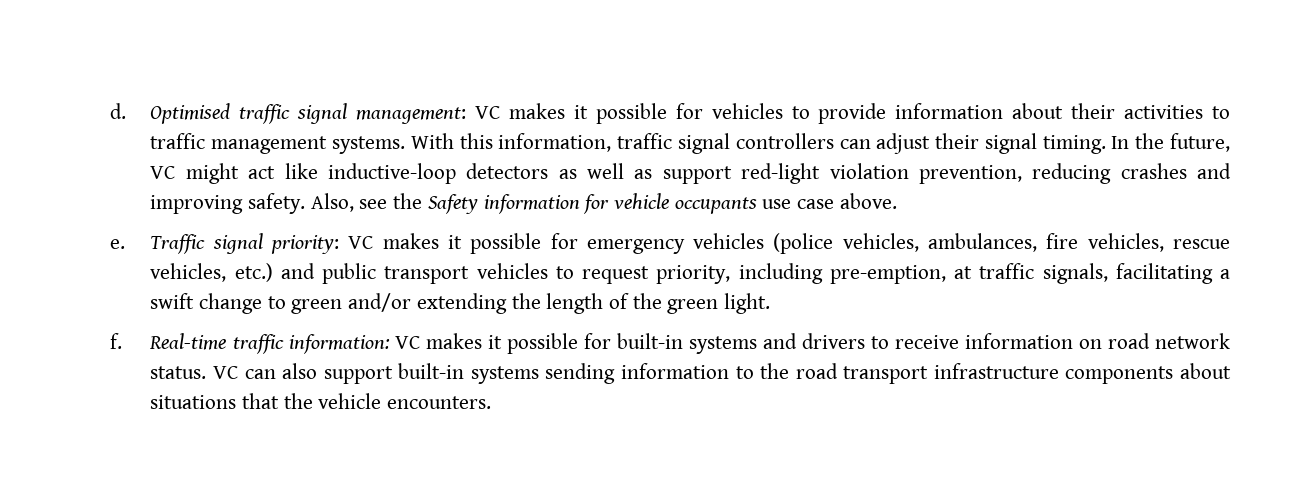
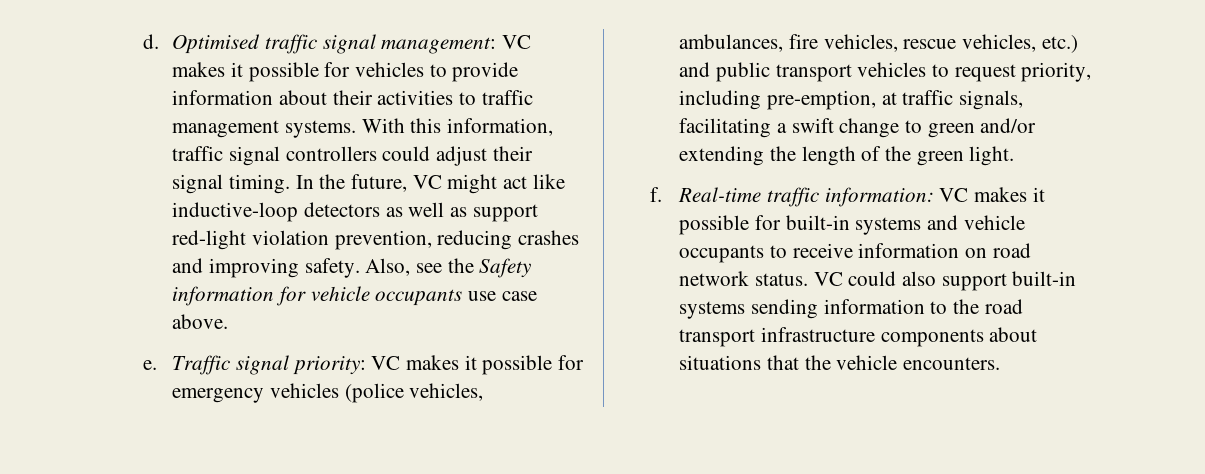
[839,139,871,149] can -> [382,146,431,161] could
[801,333,865,349] drivers -> [963,215,1025,230] [679,245,765,263] vehicle occupants
[244,369,276,379] can -> [848,271,897,286] could

